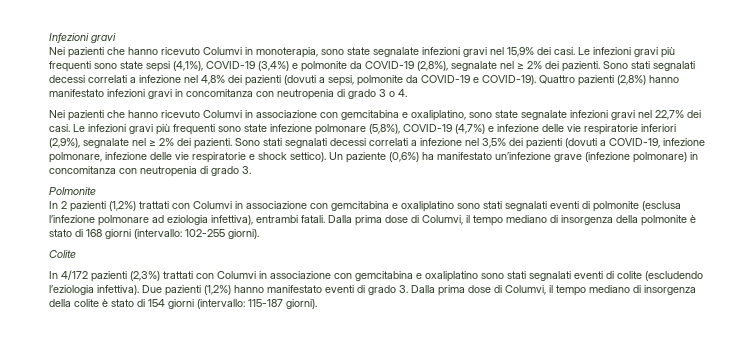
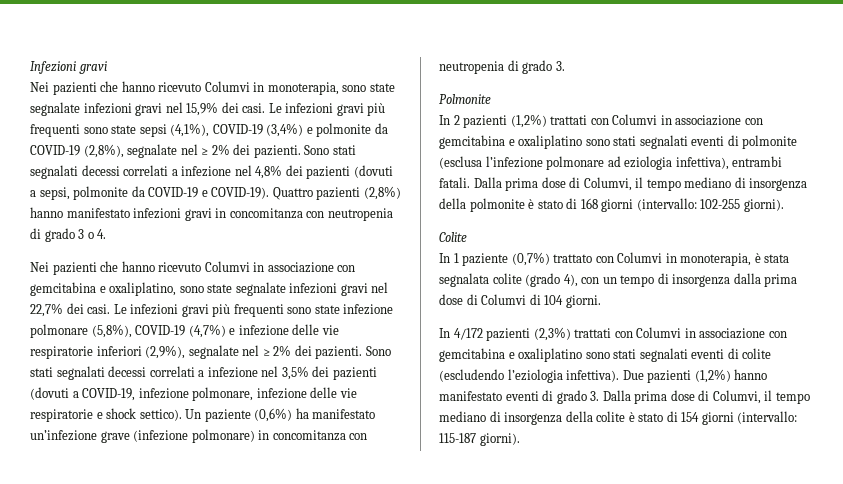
(76, 254) none -> [439,252,790,266] [439,273,798,287] [439,294,601,308] // In 1 paziente (0,7%) trattato con Columvi in monoterapia, è stata segnalata colite (grado 4), con un tempo di insorgenza dalla prima dose di Columvi di 104 giorni.

